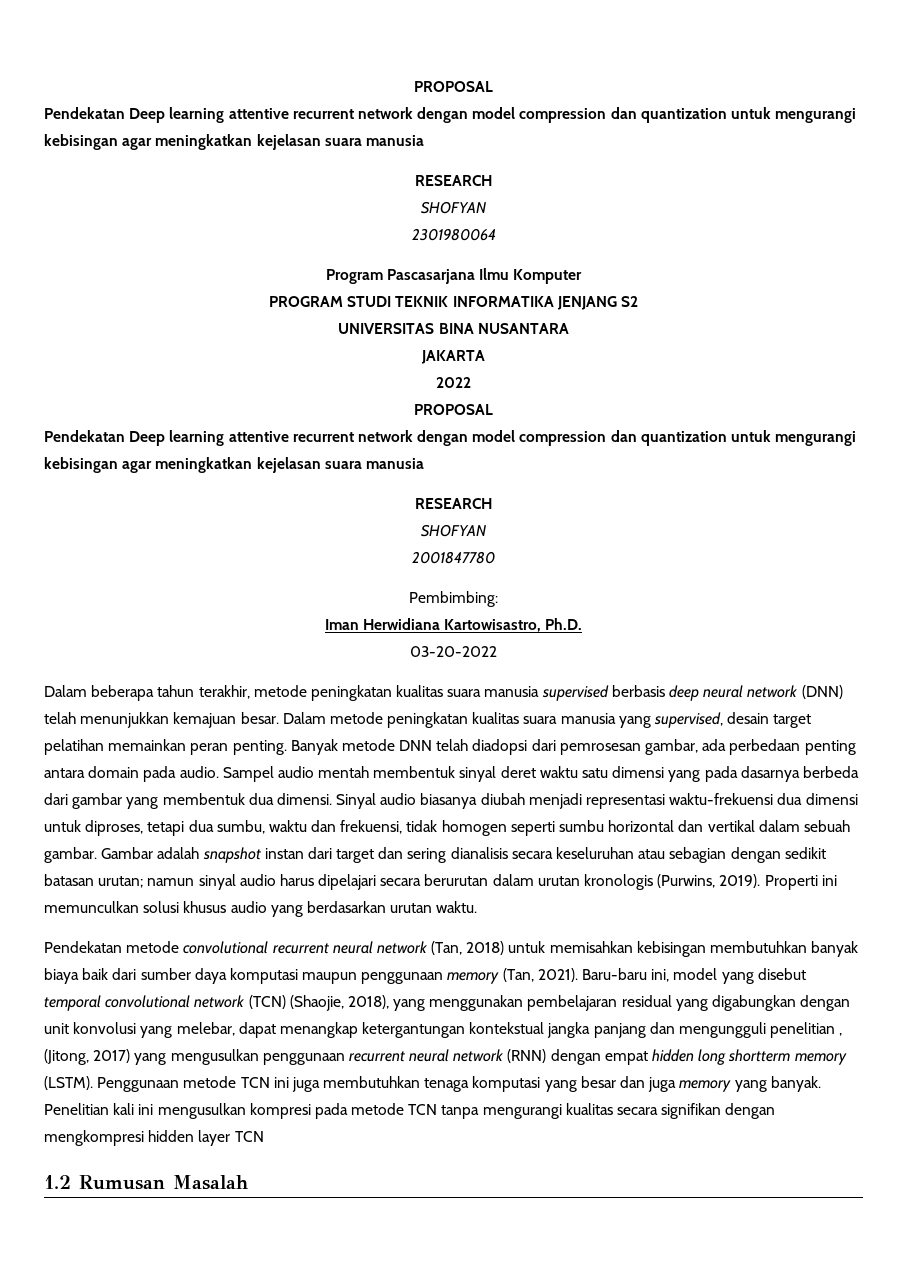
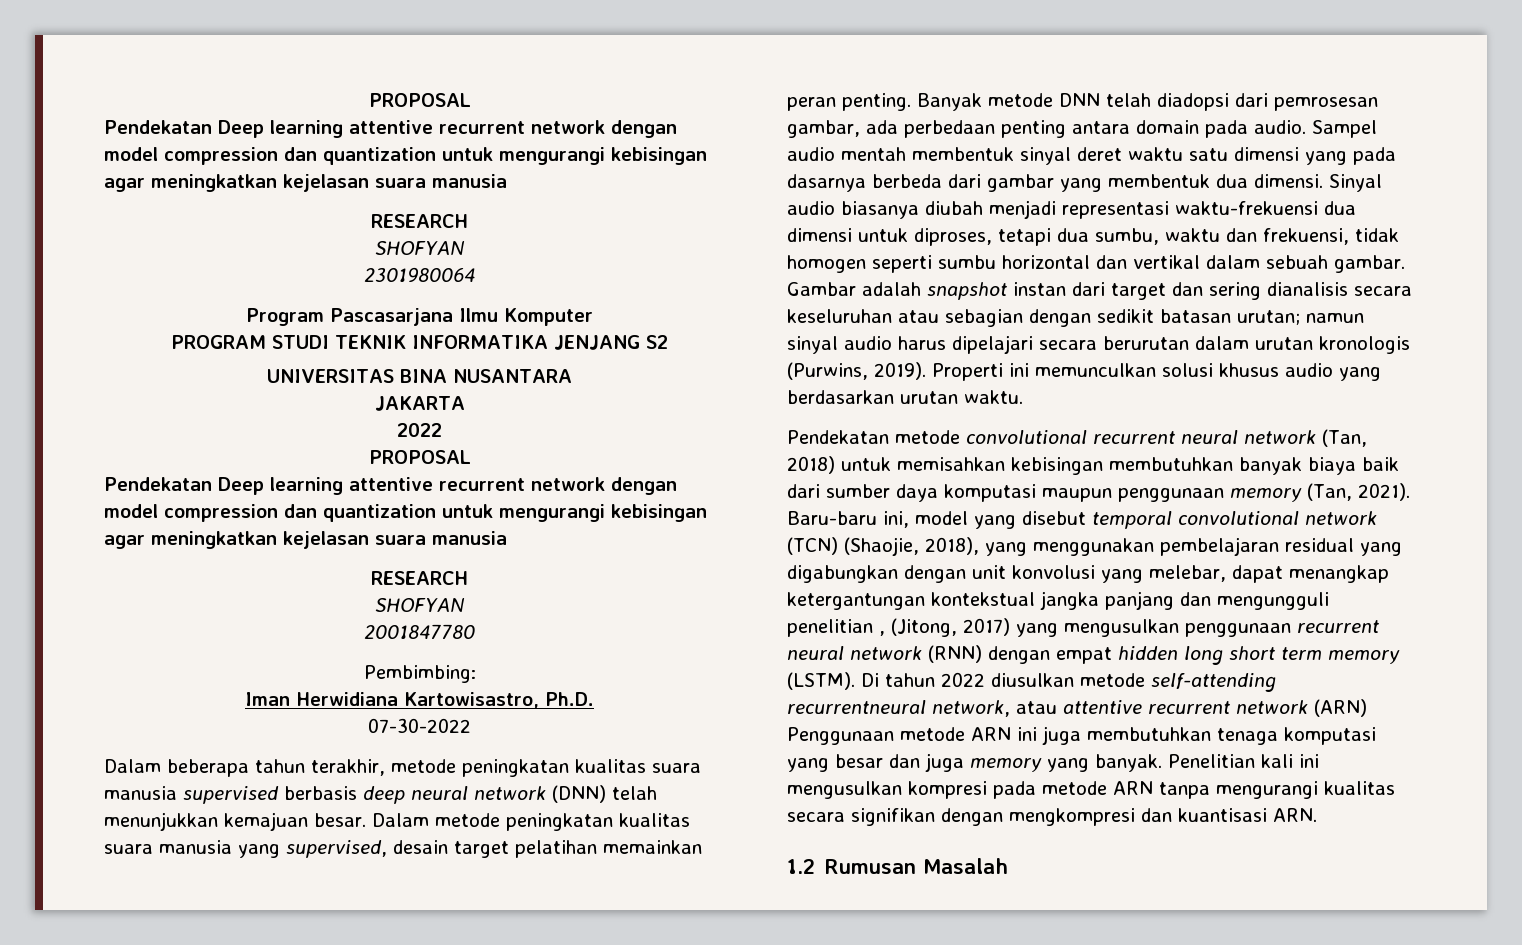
[410,646,497,657] 03-20-2022 -> [368,718,471,733] 07-30-2022
[728,1049,847,1065] [44,1076,93,1090] shortterm memory (LSTM). -> [1229,646,1400,664] [787,672,1276,692] [787,699,1367,717] short term memory (LSTM). Di tahun 2022 diusulkan metode self-attending recurrentneural network, atau attentive recurrent network (ARN)
[240,1077,270,1088] TCN -> [971,727,1011,741] ARN
[408,1104,438,1115] TCN -> [1113,781,1153,795] ARN
[148,1130,264,1146] hidden layer TCN -> [1141,808,1317,822] dan kuantisasi ARN.

